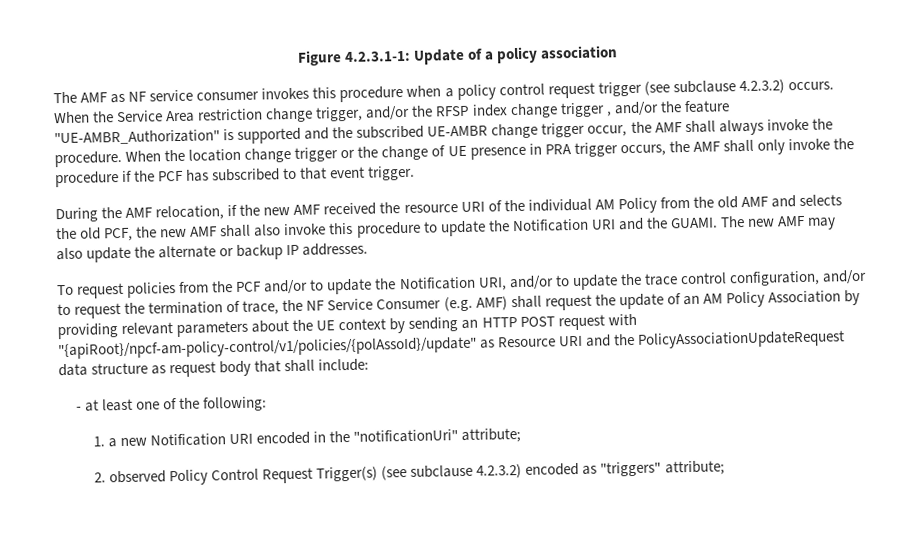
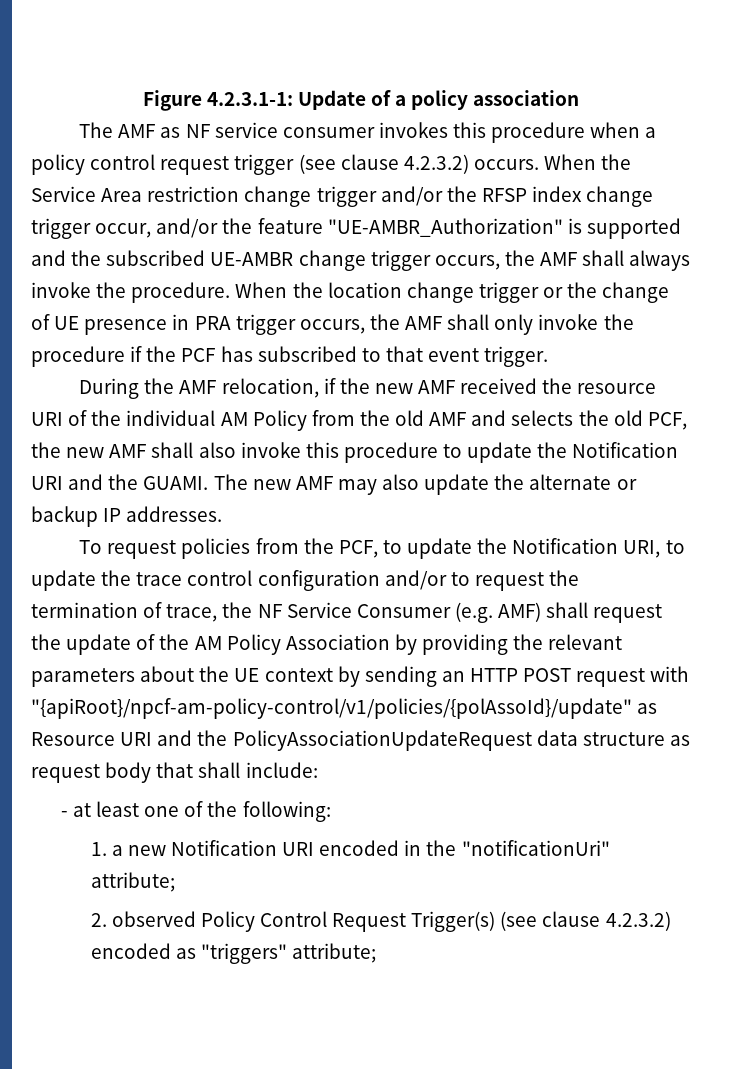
[672,80,736,94] subclause -> [340,154,399,170] clause
[315,106,364,122] trigger, -> [316,186,377,207] trigger
[606,111,612,117] , -> [95,223,152,238] occur,
[587,125,628,137] occur, -> [434,255,500,270] occurs,
[236,279,309,295] PCF and/or -> [338,540,378,558] PCF,
[508,275,554,291] and/or -> (661, 549) none
[728,270,820,287] configuration, -> [257,570,380,591] configuration
[682,295,700,306] an -> [159,634,190,650] the
(118, 331) none -> [513,634,544,650] the
[410,464,474,478] subclause -> [542,911,601,927] clause

